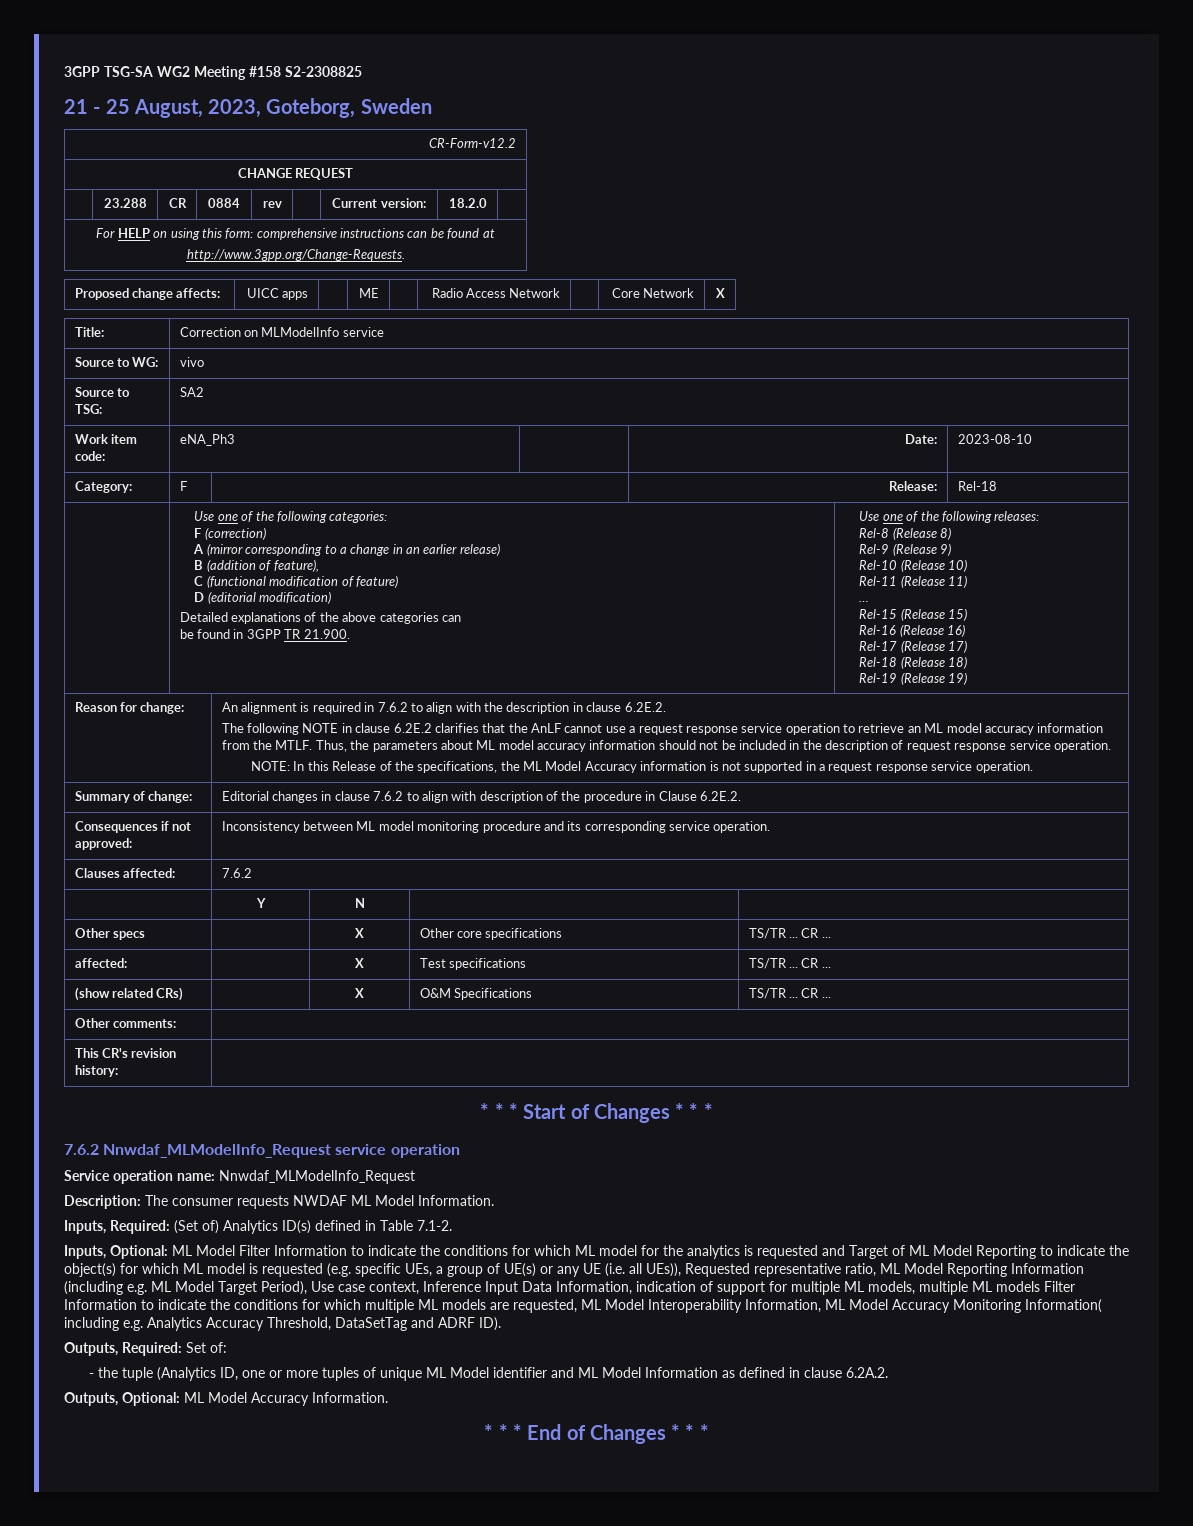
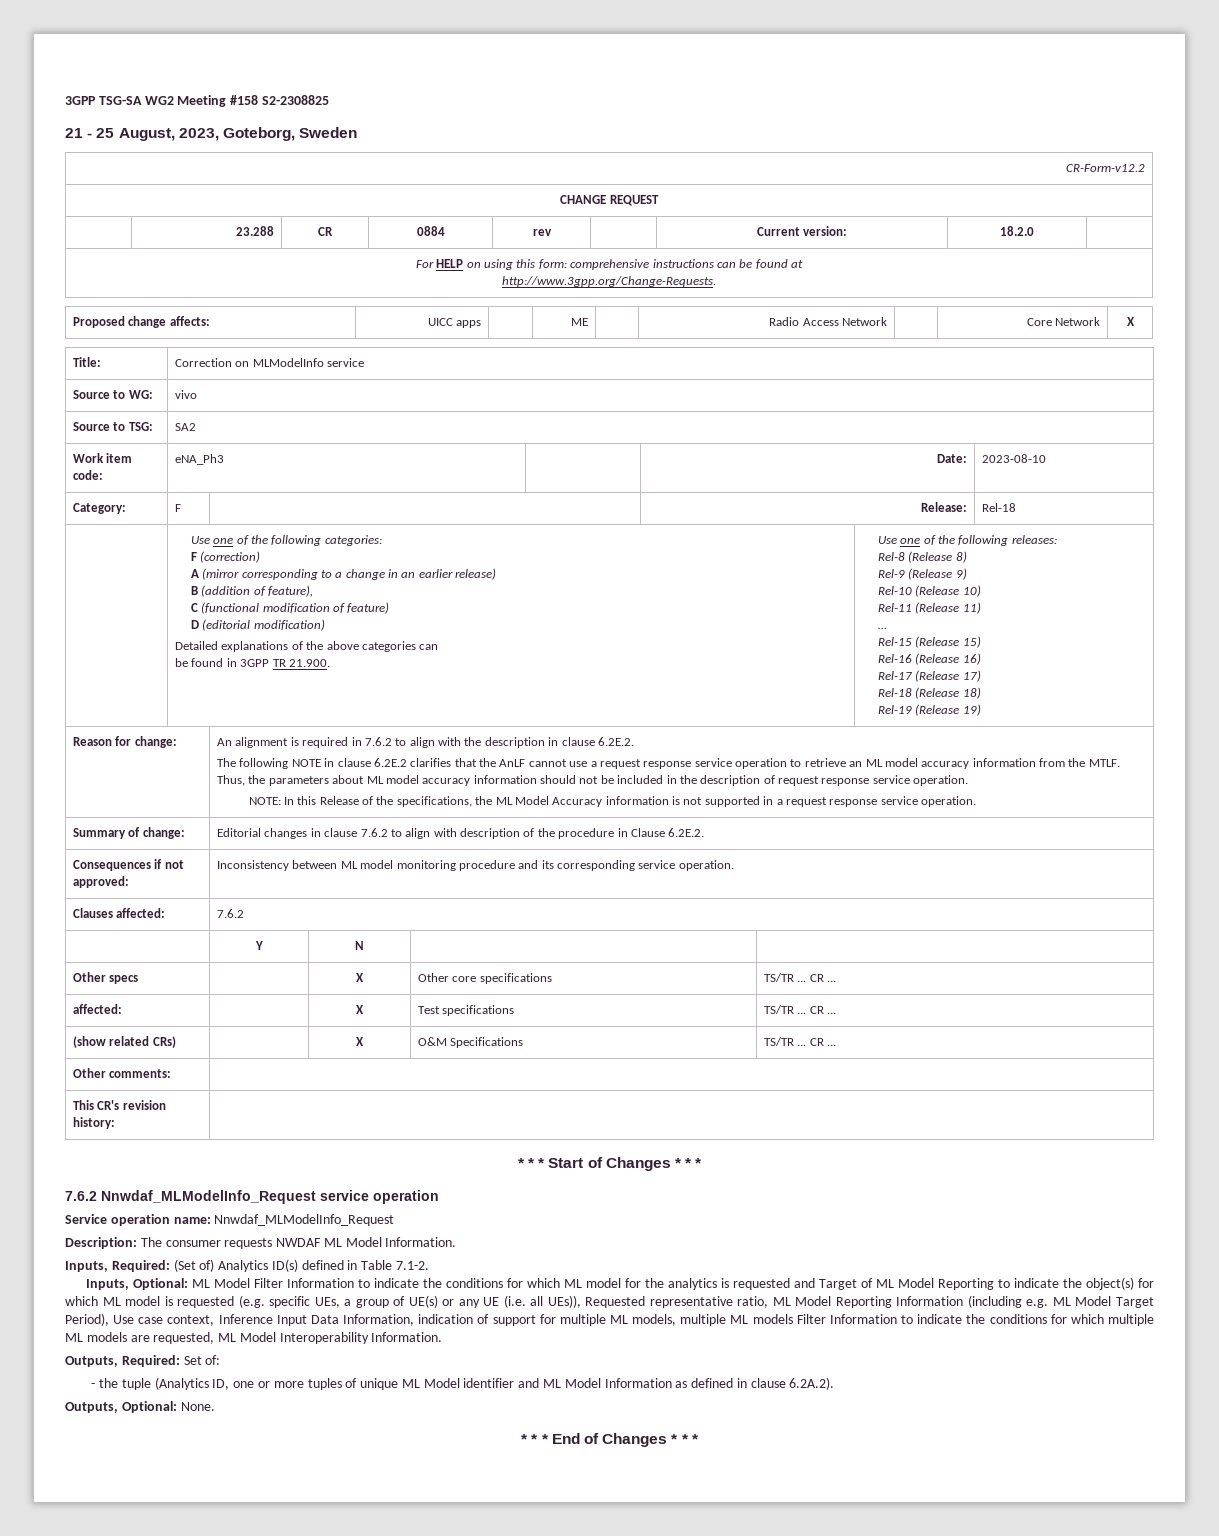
[745,1299,1102,1313] [64,1317,501,1331] Information, ML Model Accuracy Monitoring Information( including e.g. Analytics Accuracy Threshold, DataSetTag and ADRF ID). -> [371,1332,443,1342] Information.
[845,1367,888,1378] 6.2A.2. -> [789,1377,835,1390] 6.2A.2).
[184,1392,388,1406] ML Model Accuracy Information. -> [180,1402,215,1411] None.

